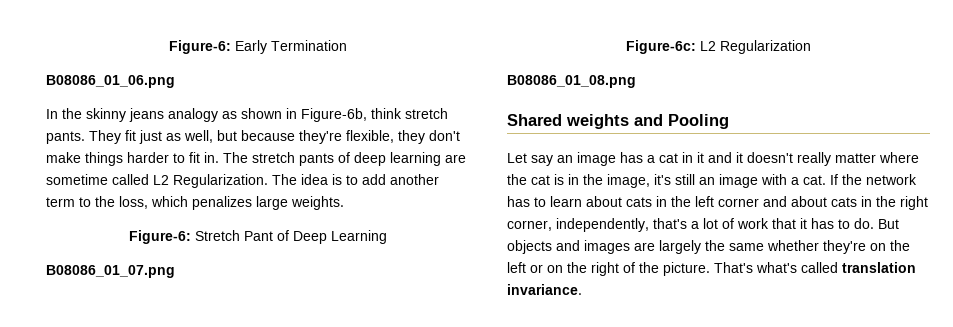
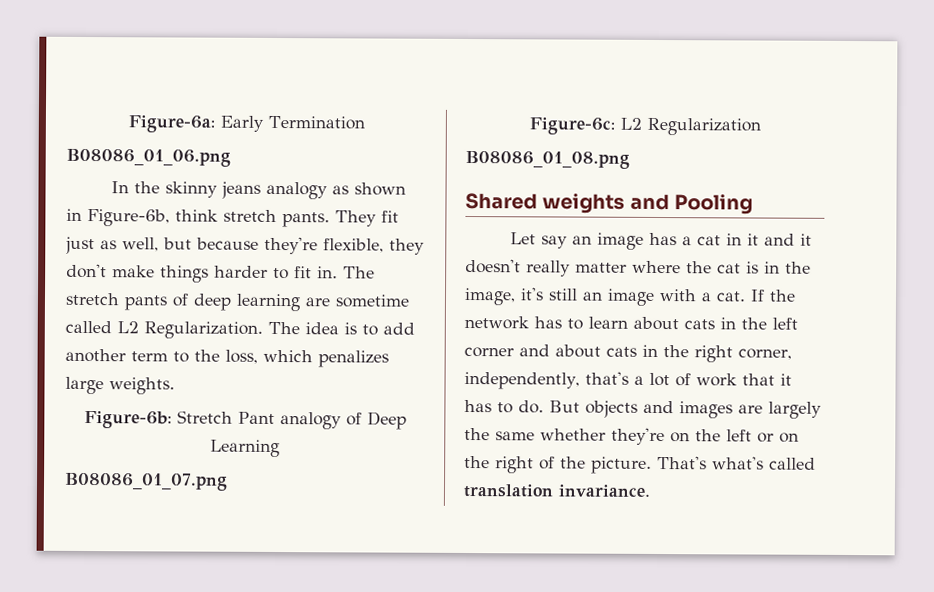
[168,40,231,54] Figure-6: -> [127,115,215,133] Figure-6a:
[128,230,191,244] Figure-6: -> [83,410,172,429] Figure-6b:
(273, 236) none -> [279,412,342,430] analogy

